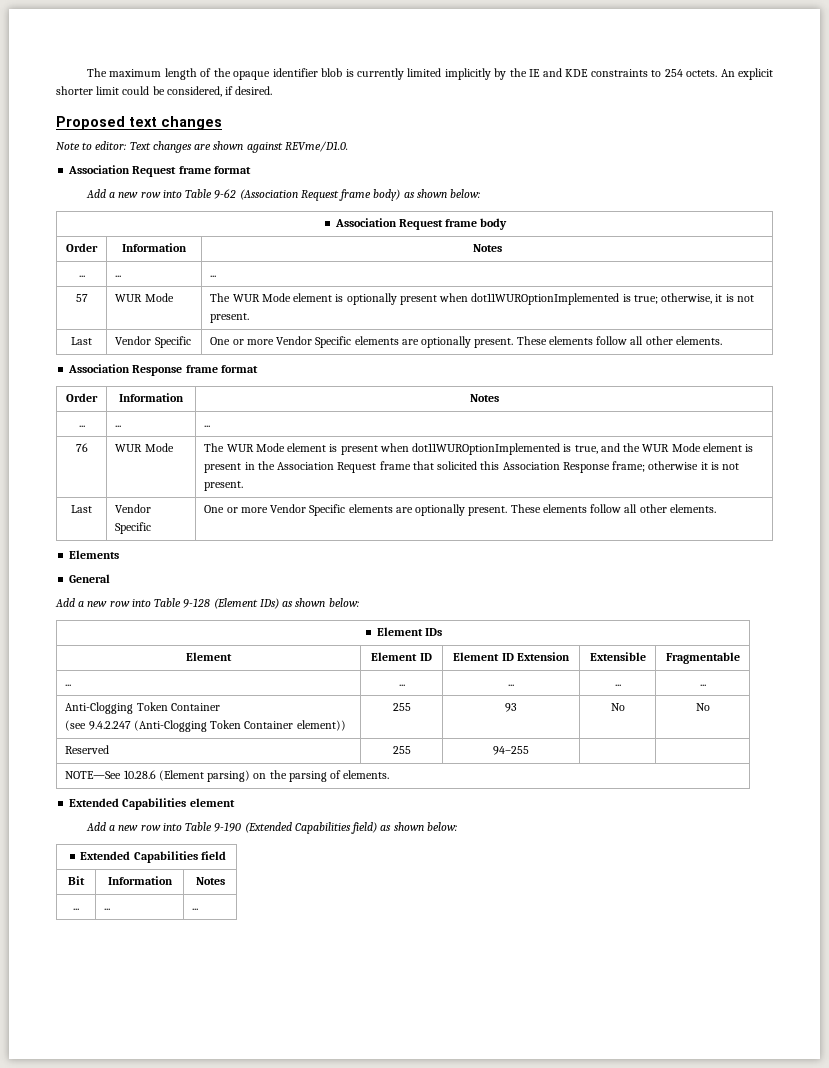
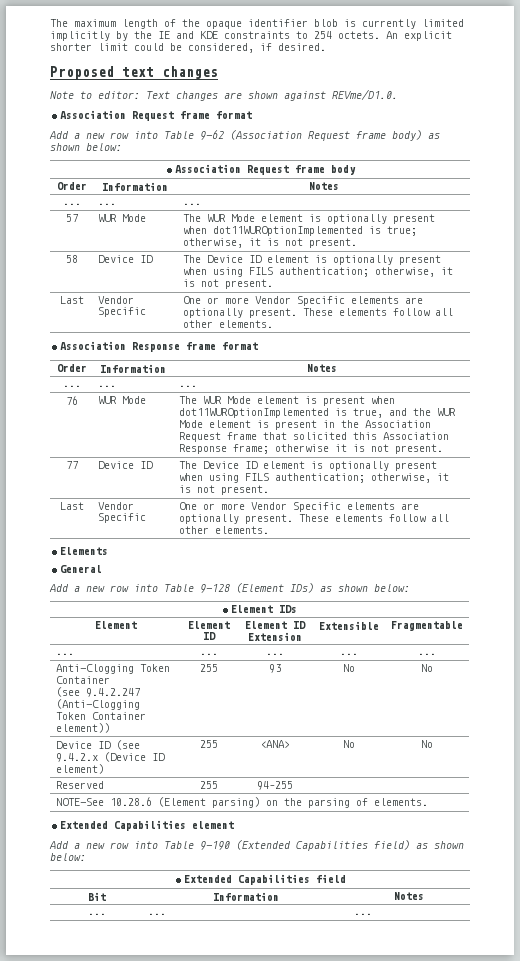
(250, 318) none -> [65,255,78,263] [97,255,153,263] [182,255,441,265] [182,267,453,277] [182,279,273,289] // 58 | Device ID | The Device ID element is optionally present when using FILS authentication; otherwise, it is not present.
(244, 486) none -> [65,461,78,469] [97,461,153,469] [178,461,437,471] [178,473,449,483] [178,485,269,495] // 77 | Device ID | The Device ID element is optionally present when using FILS authentication; otherwise, it is not present.
(710, 707) none -> [55,740,140,750] [55,752,165,762] [55,764,104,774] [200,740,218,748] [260,740,290,748] [342,740,355,748] [420,740,433,748] // Device ID (see 9.4.2.x (Device ID element) | 255 | <ANA> | No | No

